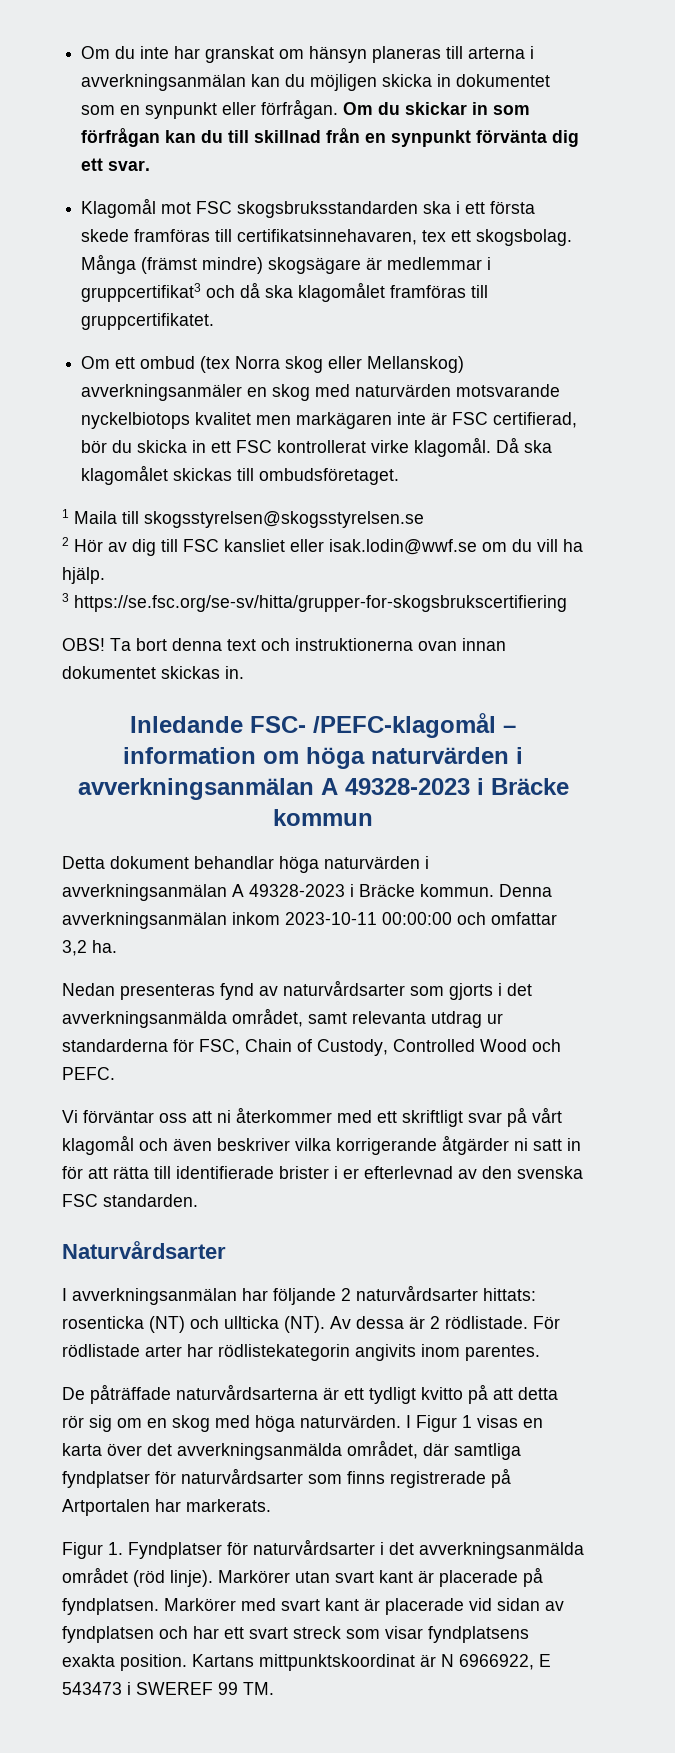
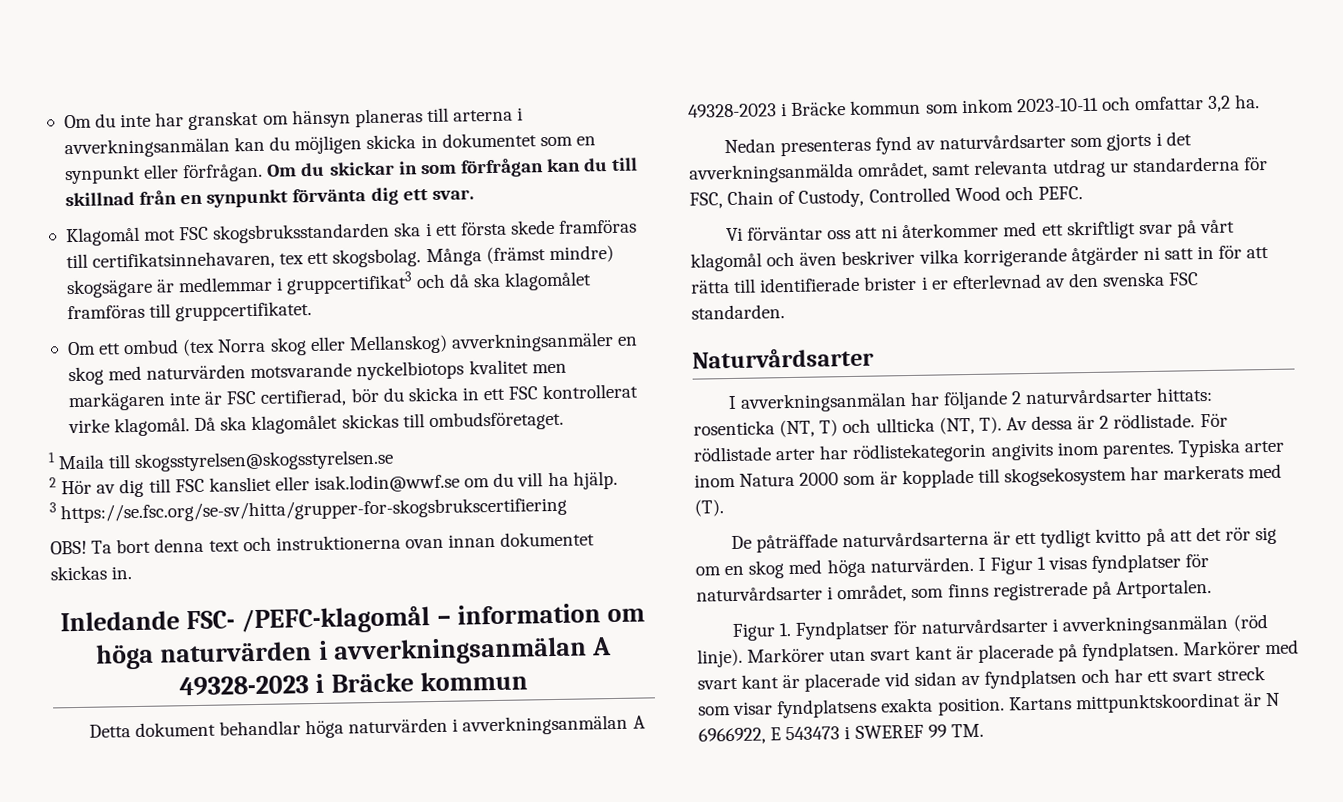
[420,884,552,897] [62,912,227,929] kommun. Denna avverkningsanmälan -> [849,99,959,115] kommun som
[382,912,452,925] 00:00:00 -> (1099, 105) none
[149,1316,325,1333] (NT) och ullticka (NT). -> [779,416,1002,438] (NT, T) och ullticka (NT, T).
(540, 1353) none -> [1177,438,1285,458] [694,463,1283,489] [694,499,724,517] Typiska arter inom Natura 2000 som är kopplade till skogsekosystem har markerats med (T).
[518,1387,558,1400] detta -> [1195,526,1222,542] det
[523,1418,543,1428] [62,1440,521,1460] en karta över det avverkningsanmälda området, där samtliga -> (1088, 563) none
(303, 1476) none -> [827,584,908,603] i området,
[62,1499,271,1516] Artportalen har markerats. -> [1115,578,1212,599] Artportalen.
[389,1542,584,1559] [62,1567,128,1583] det avverkningsanmälda området -> [1062,614,1229,636] avverkningsanmälan

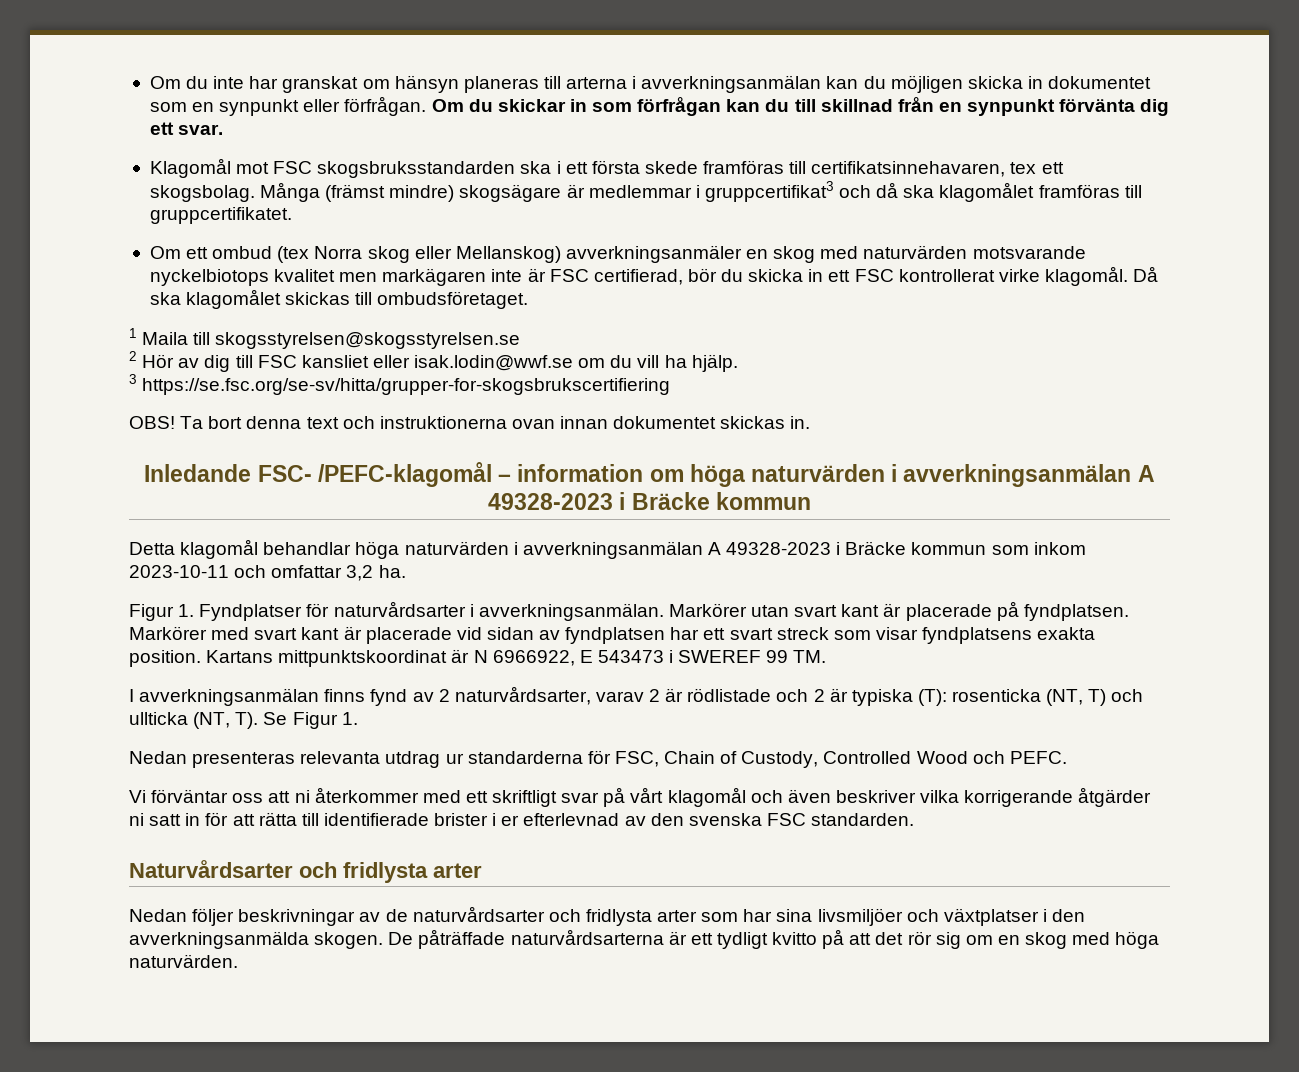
[134,721,216,738] dokument -> [180,539,259,559] klagomål
[723,131,1192,157] [689,161,972,184] Nedan presenteras fynd av naturvårdsarter som gjorts i det avverkningsanmälda området, samt -> [129,601,1129,621] [129,626,1096,644] [129,649,827,667] [129,686,1144,706] [129,712,358,729] [129,751,296,768] Figur 1. Fyndplatser för naturvårdsarter i avverkningsanmälan. Markörer utan svart kant är placerade på fyndplatsen. Markörer med svart kant är placerade vid sidan av fyndplatsen har ett svart streck som visar fyndplatsens exakta position. Kartans mittpunktskoordinat är N 6966922, E 543473 i SWEREF 99 TM. // I avverkningsanmälan finns fynd av 2 naturvårdsarter, varav 2 är rödlistade och 2 är typiska (T): rosenticka (NT, T) och ullticka (NT, T). Se Figur 1. // Nedan presenteras
[727,386,1214,413] [693,413,1228,438] [693,438,1285,463] [694,463,1283,489] [694,499,724,517] // I avverkningsanmälan har följande 2 naturvårdsarter hittats: rosenticka (NT, T) och ullticka (NT, T). Av dessa är 2 rödlistade. För rödlistade arter har rödlistekategorin angivits inom parentes. Typiska arter inom Natura 2000 som är kopplade till skogsekosystem har markerats med (T). // -> [299,862,482,883] [129,906,1086,926] [129,931,384,949] och fridlysta arter // Nedan följer beskrivningar av de naturvårdsarter och fridlysta arter som har sina livsmiljöer och växtplatser i den avverkningsanmälda skogen.
[977,553,1210,575] [696,578,1212,603] [731,614,1268,642] [697,639,1300,668] [697,666,1266,692] [698,692,1281,719] [698,723,984,745] I Figur 1 visas fyndplatser för naturvårdsarter i området, som finns registrerade på Artportalen. // Figur 1. Fyndplatser för naturvårdsarter i avverkningsanmälan (röd linje). Markörer utan svart kant är placerade på fyndplatsen. Markörer med svart kant är placerade vid sidan av fyndplatsen och har ett svart streck som visar fyndplatsens exakta position. Kartans mittpunktskoordinat är N 6966922, E 543473 i SWEREF 99 TM. -> (238, 961) none

